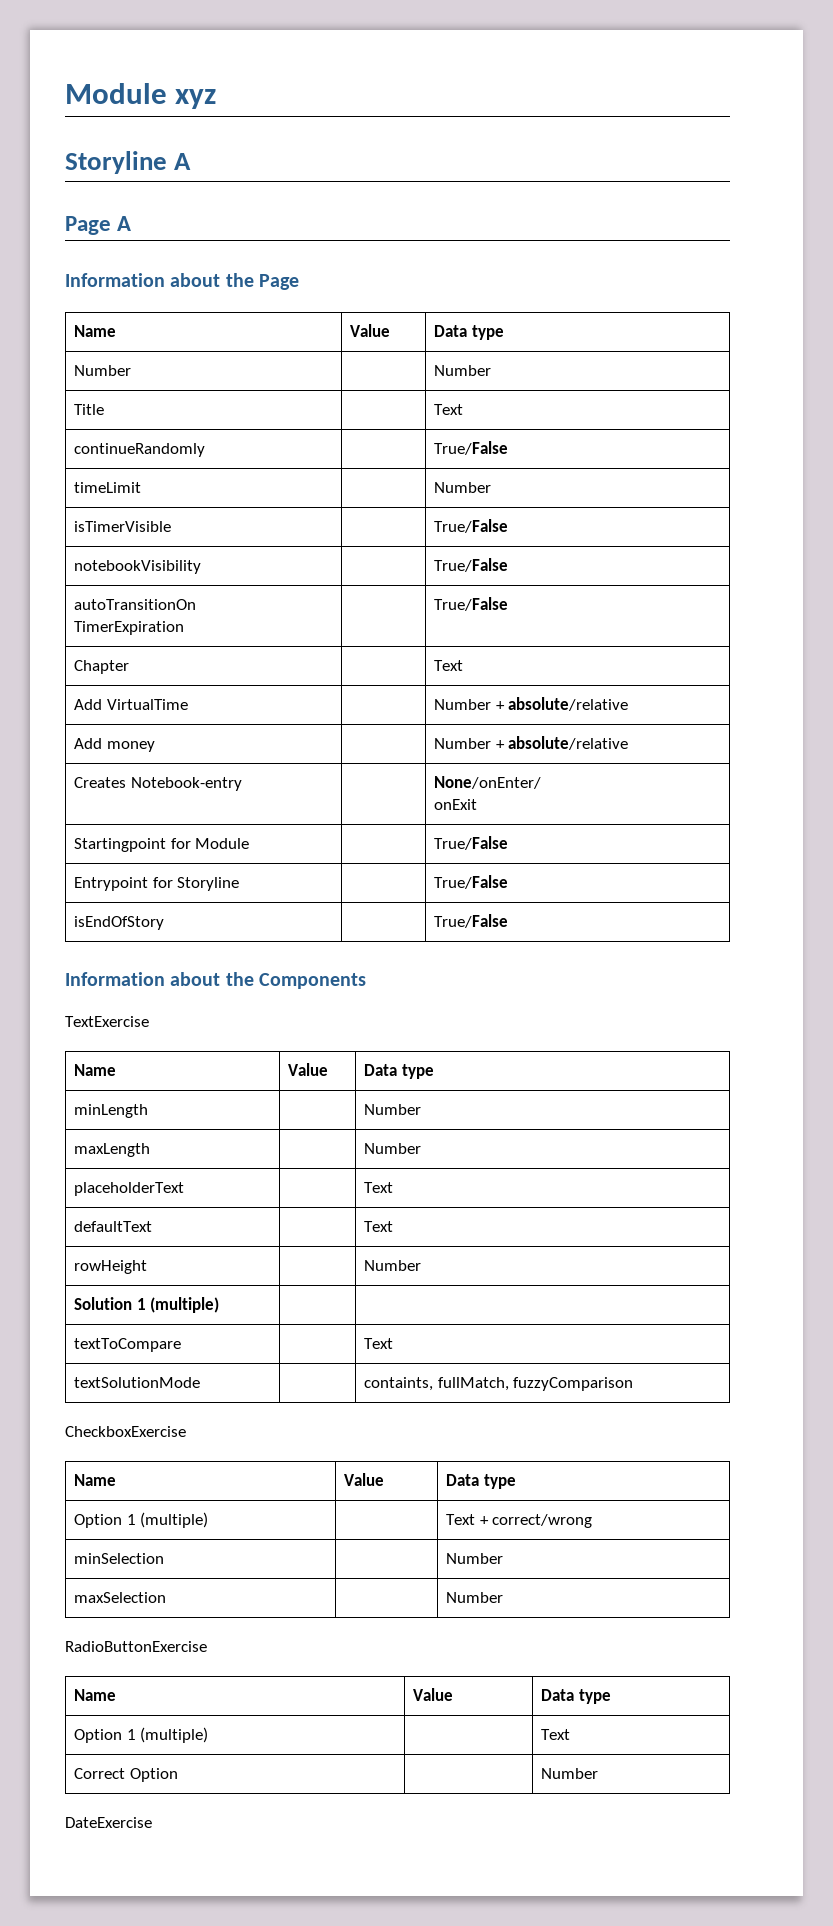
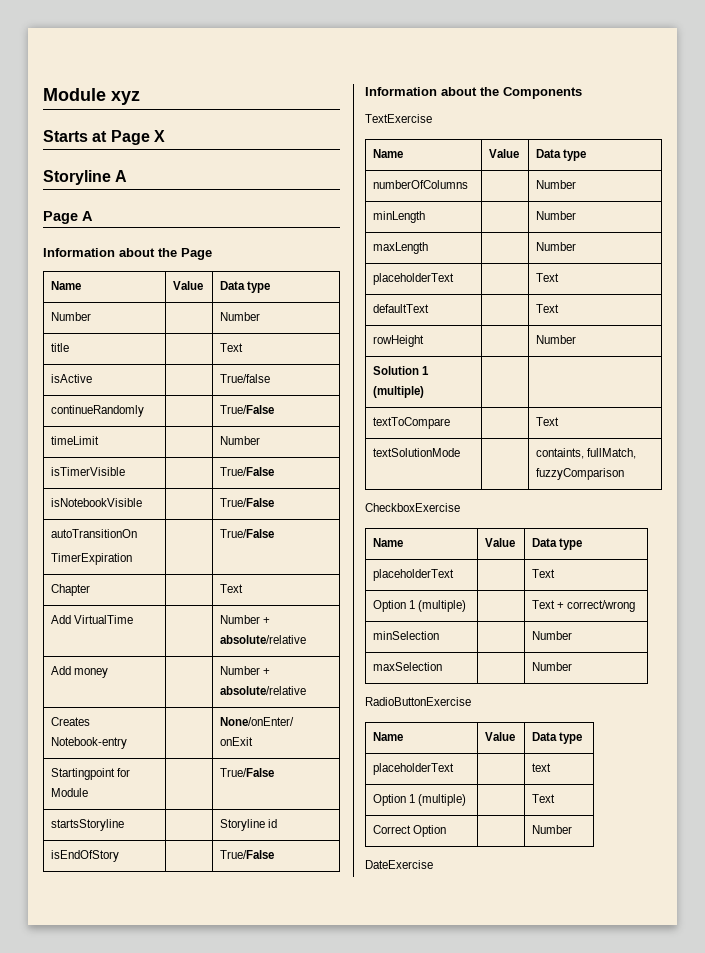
(217, 99) none -> [43,130,165,145] // Starts at Page X
[74,404,105,415] [434,404,464,415] Title | | Text -> [51,343,70,352] [220,343,244,352] [51,374,93,383] [220,374,271,383] title | | Text // isActive | | True/false
[74,560,202,574] notebookVisibility -> [51,498,143,507] isNotebookVisible
[74,877,240,891] [434,875,509,889] Entrypoint for Storyline | | True/False -> [51,819,125,831] [220,819,278,831] startsStoryline | | Storyline id
(434, 1071) none -> [373,180,469,189] [536,180,577,189] // numberOfColumns | | Number
(516, 1481) none -> [373,569,455,581] [532,569,556,578] // placeholderText | | Text
(611, 1696) none -> [373,763,455,775] [532,763,552,772] // placeholderText | | text

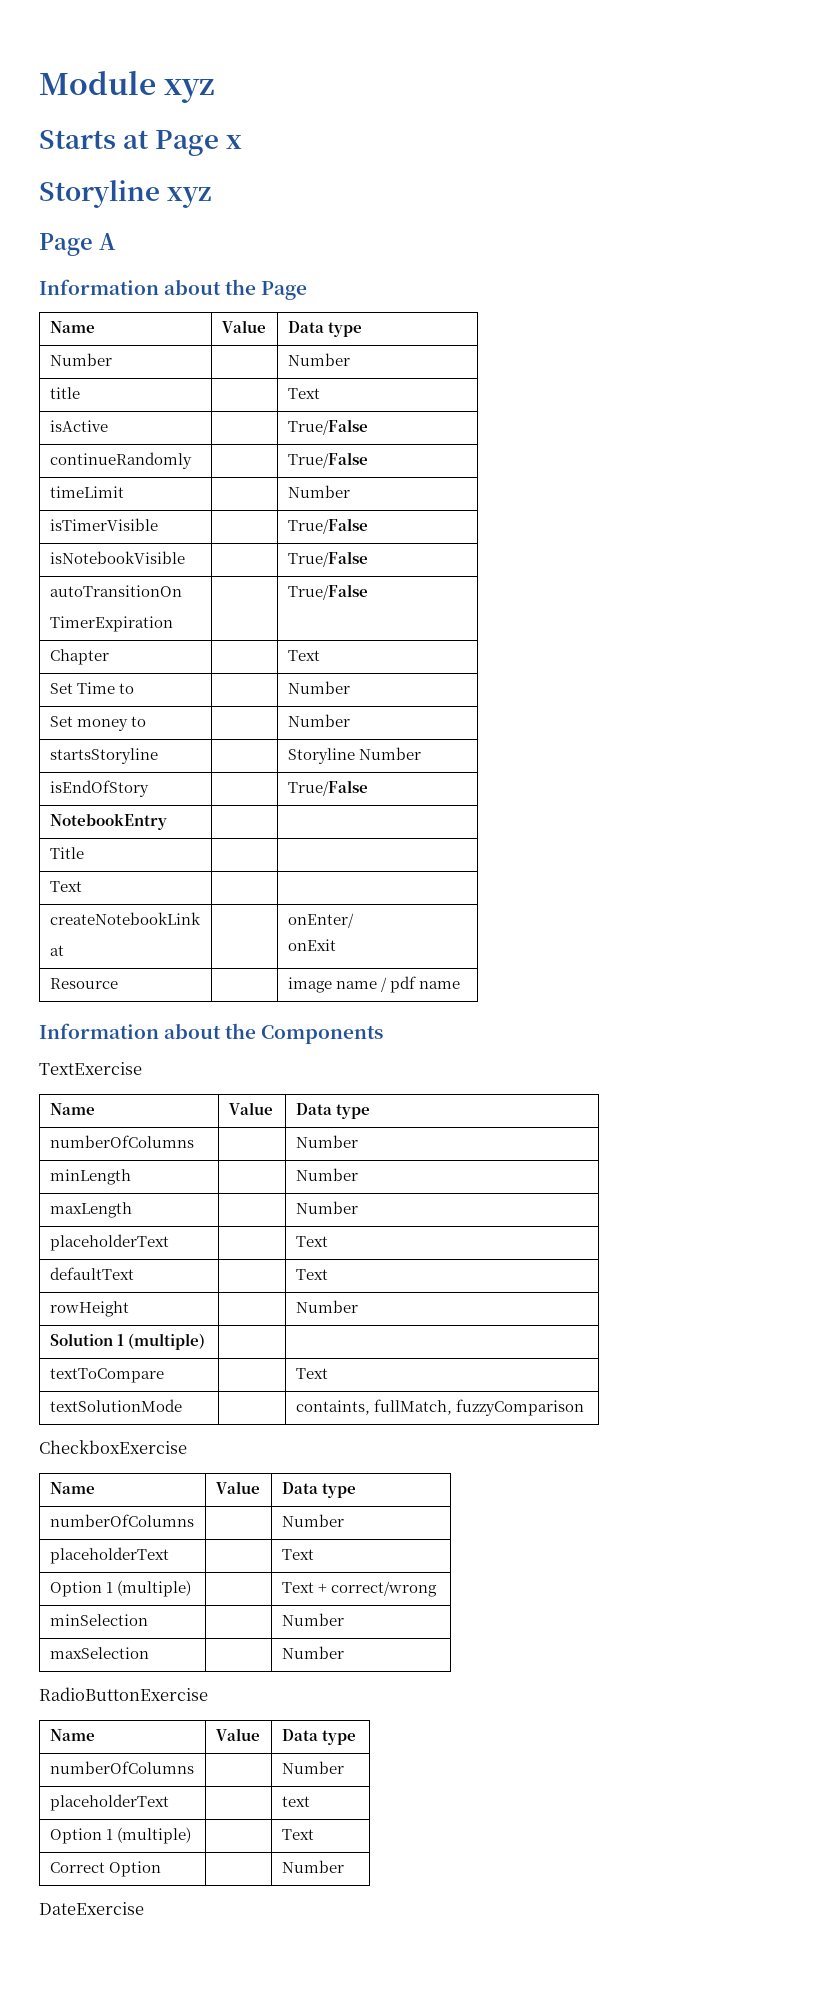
[153,130,165,142] [43,170,128,185] X // Storyline A -> [226,135,243,149] [39,180,212,208] x // Storyline xyz
[220,374,271,383] True/false -> [287,419,368,435] True/False
[51,615,134,624] [220,615,271,624] [220,635,307,644] [51,666,72,675] Add VirtualTime | | Number + absolute/relative // Add -> [49,682,134,694] [287,681,350,694] [49,716,73,727] Set Time to | | Number // Set
[220,666,271,675] [220,686,307,695] [51,717,91,726] [51,737,128,749] [220,717,295,726] [220,737,254,746] [51,768,131,780] [51,788,89,797] [220,768,275,777] | | Number + absolute/relative // Creates Notebook-entry | | None/onEnter/ // onExit // Startingpoint for Module | | True/False -> [130,716,146,727] [287,714,350,727] to | | Number
[268,819,278,828] id -> [358,747,421,760] Number
(275, 854) none -> [49,813,167,830] [49,847,84,859] [49,881,82,892] [49,912,201,925] [49,945,64,956] [287,913,354,928] [287,939,336,951] [49,978,118,989] [287,976,460,993] // NotebookEntry | | // Title | | // Text | | // createNotebookLink // at | | onEnter/ // onExit // Resource | | image name / pdf name
(583, 544) none -> [49,1514,194,1527] [281,1514,344,1527] // numberOfColumns | | Number
(583, 738) none -> [49,1761,194,1774] [281,1761,344,1774] // numberOfColumns | | Number

